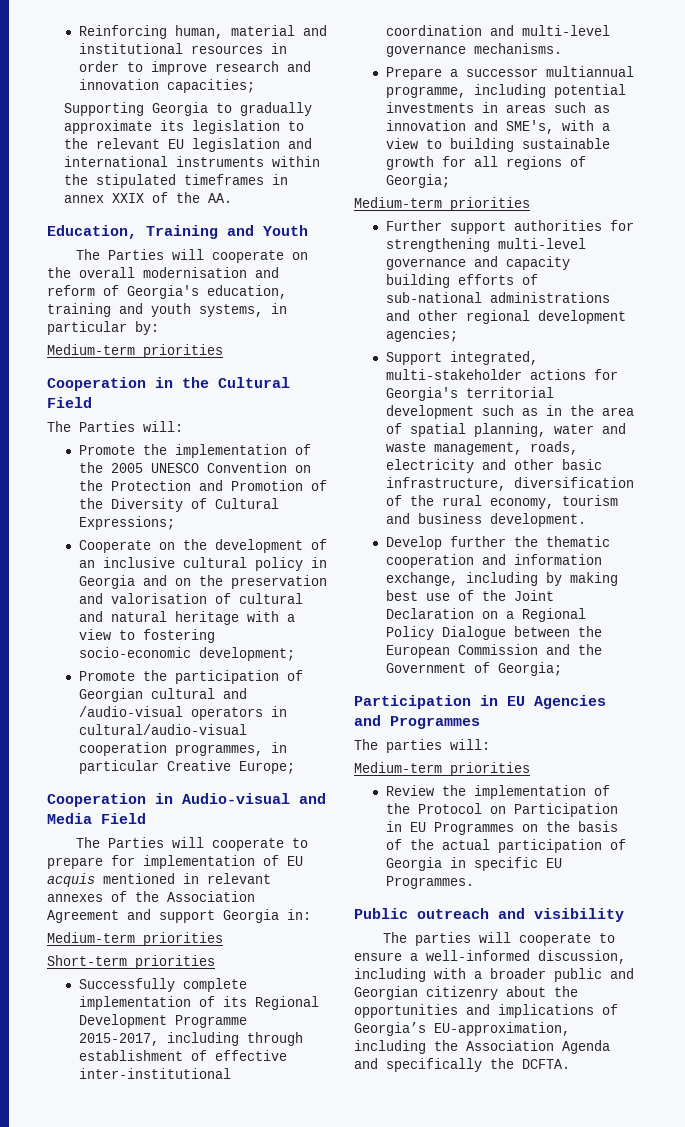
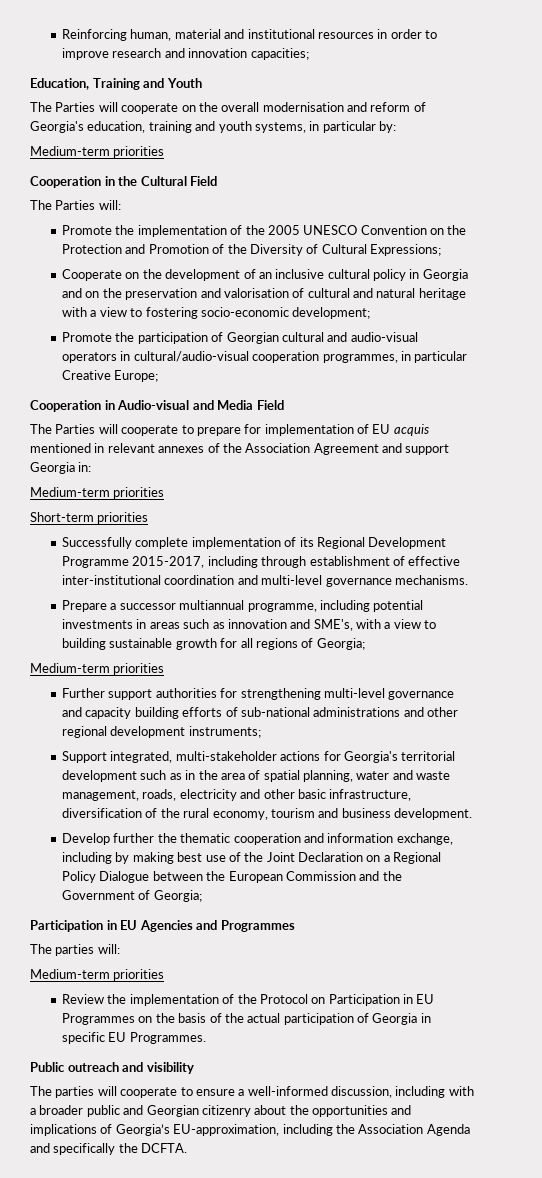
[63,102,312,116] [63,120,304,134] [63,138,312,152] [63,156,320,167] [63,174,288,188] [63,192,232,203] // Supporting Georgia to gradually approximate its legislation to the relevant EU legislation and international instruments within the stipulated timeframes in annex XXIX of the AA. -> (309, 54) none
[78,706,183,717] /audio-visual -> [350,332,418,342] audio-visual
[385,328,458,342] agencies; -> [188,726,261,738] instruments;

